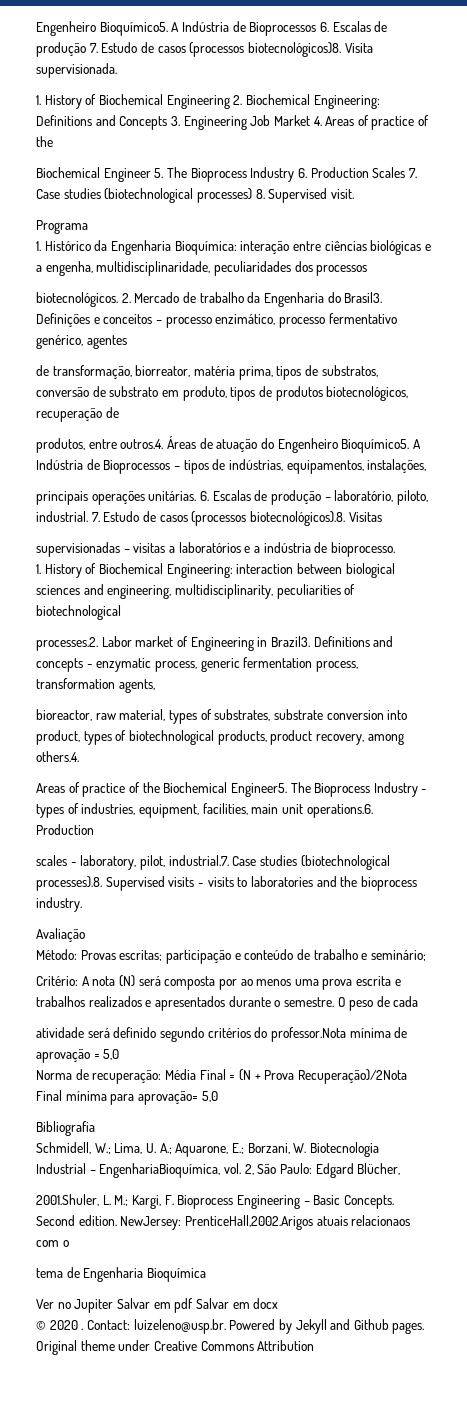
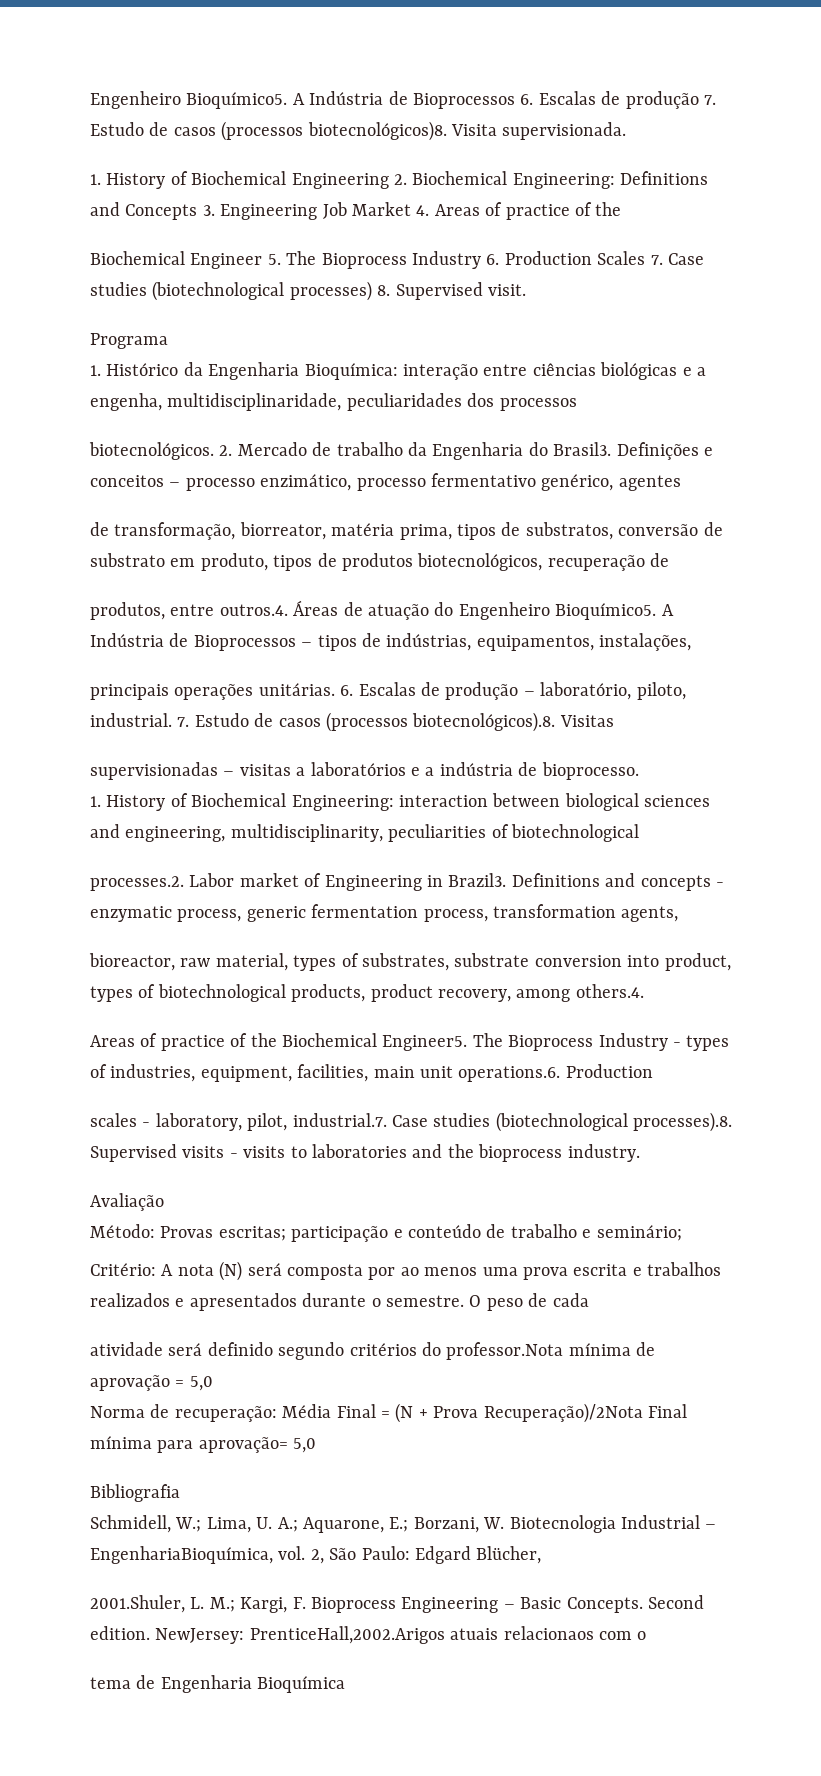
[36,1298,279,1313] [36,1319,425,1334] [36,1340,315,1355] // Ver no Jupiter Salvar em pdf Salvar em docx // © 2020 . Contact: luizeleno@usp.br. Powered by Jekyll and Github pages. Original theme under Creative Commons Attribution -> (346, 1684) none

